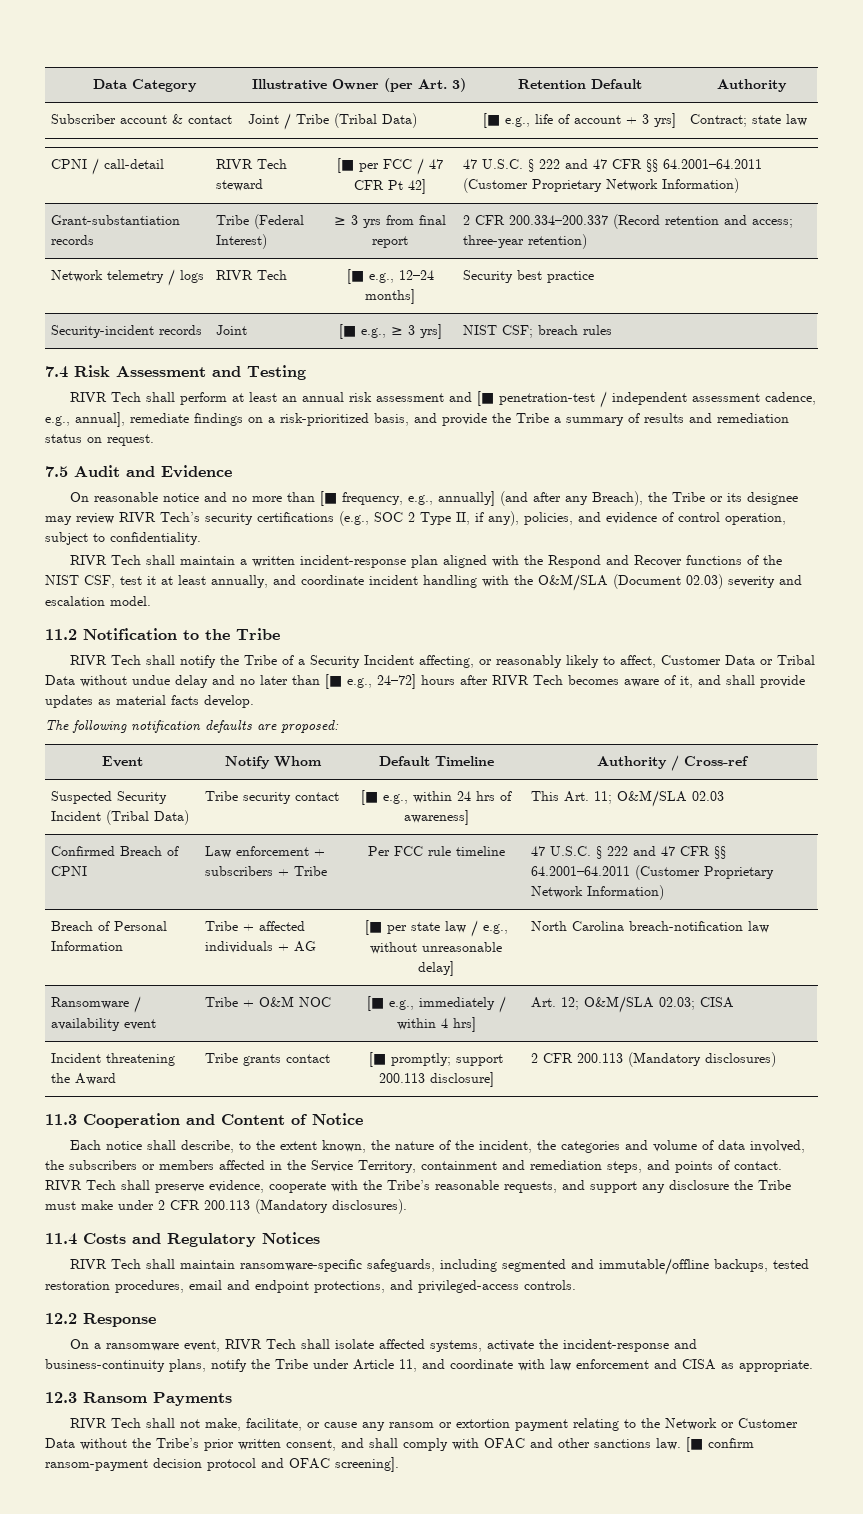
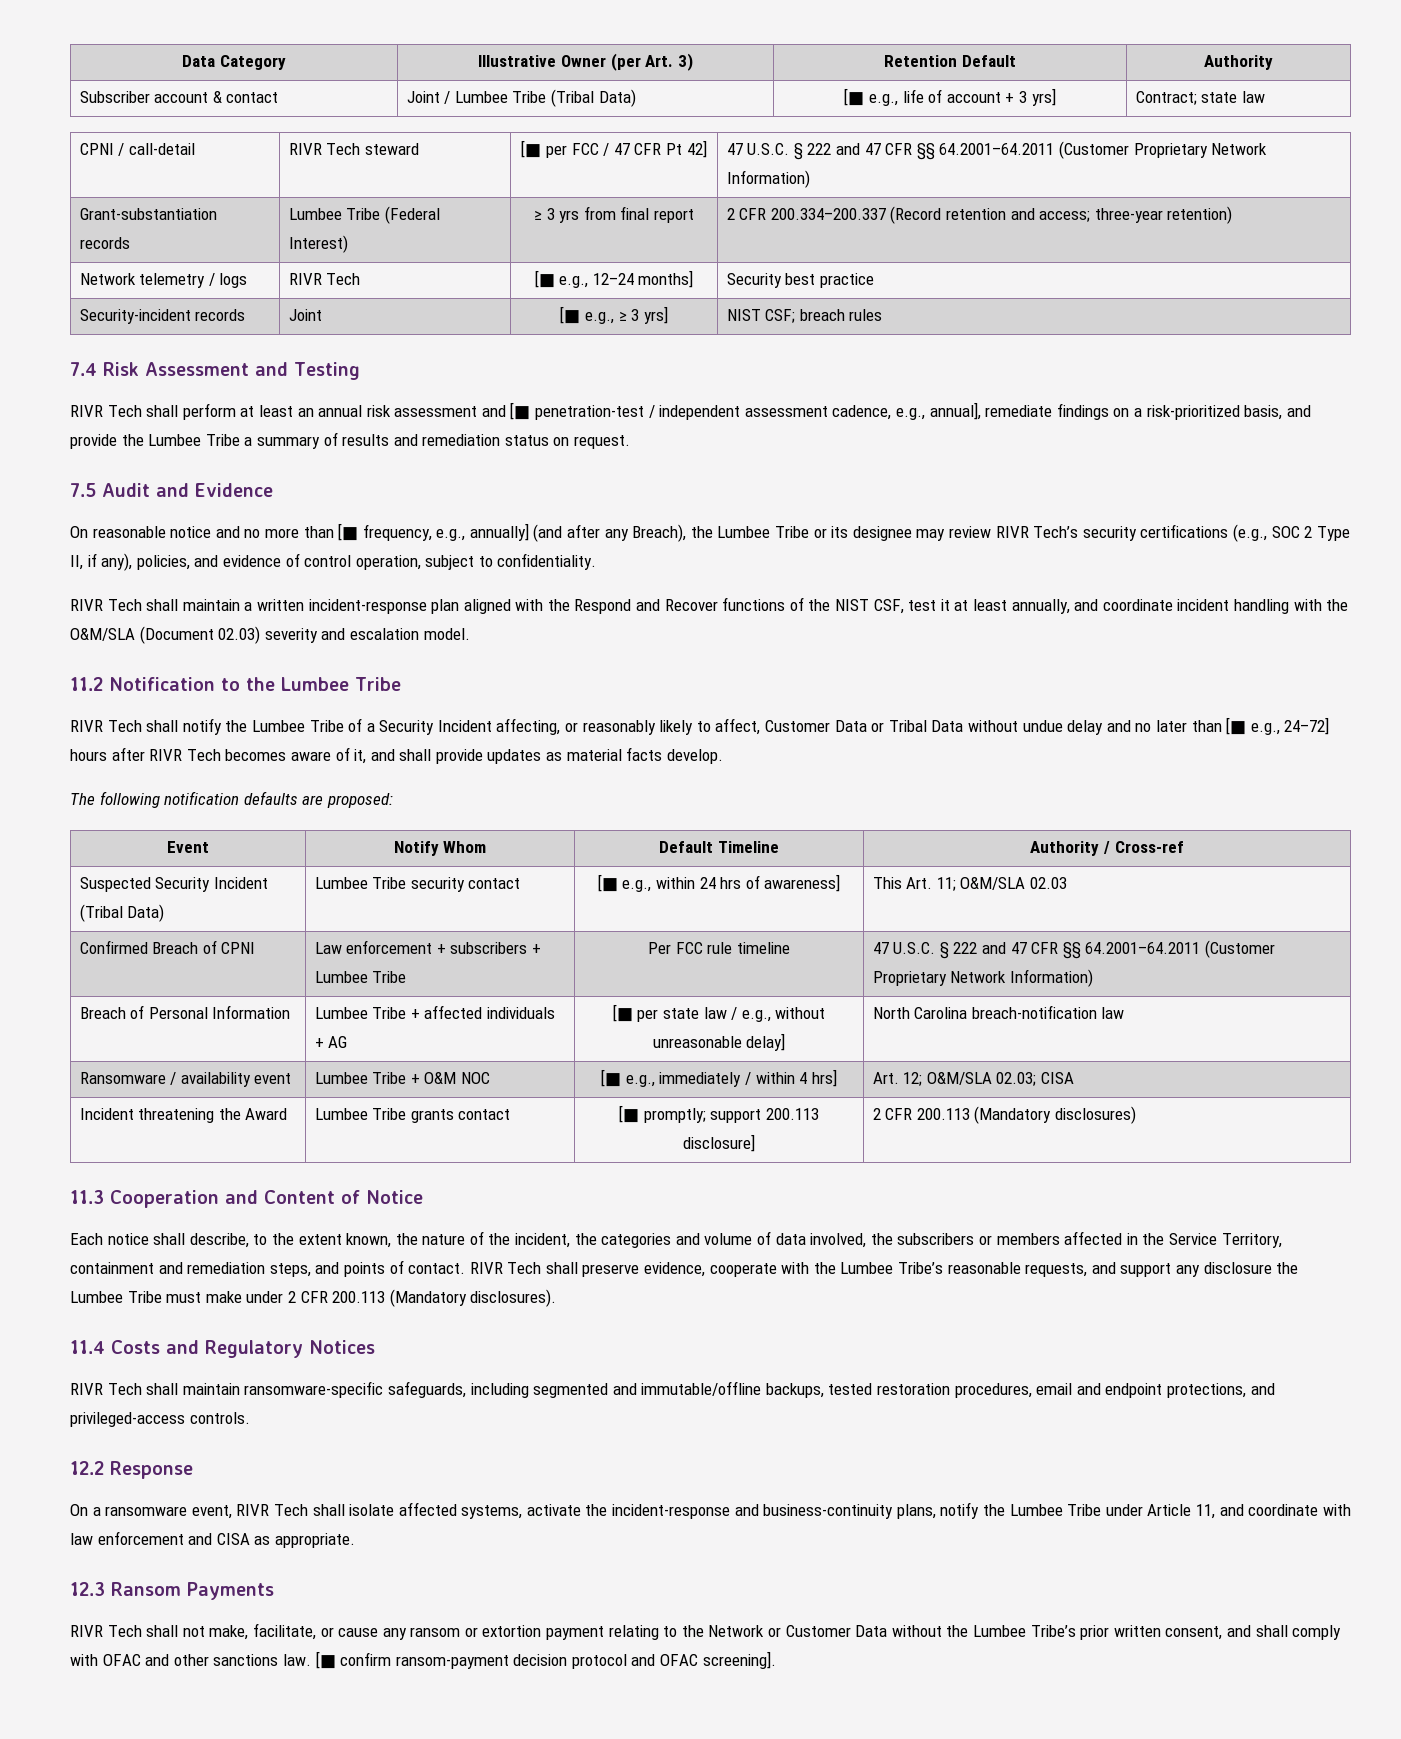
(291, 121) none -> [454,91,508,103] Lumbee
(94, 240) none -> [288,208,342,220] Lumbee
(511, 418) none -> [148,434,202,446] Lumbee
(668, 497) none -> [717,526,771,538] Lumbee
(230, 634) none -> [281,677,349,691] Lumbee
(240, 660) none -> [251,720,305,732] Lumbee
(189, 817) none -> [314,877,368,889] Lumbee
(289, 872) none -> [314,971,368,983] Lumbee
(123, 946) none -> [314,1007,368,1019] Lumbee
(156, 1024) none -> [314,1072,368,1084] Lumbee
(116, 1079) none -> [314,1108,368,1120] Lumbee
(382, 1185) none -> [840,1262,894,1274] Lumbee
(753, 1185) none -> [70,1291,123,1303] Lumbee
(270, 1364) none -> [1009,1504,1063,1516] Lumbee
(151, 1443) none -> [972,1625,1026,1637] Lumbee

